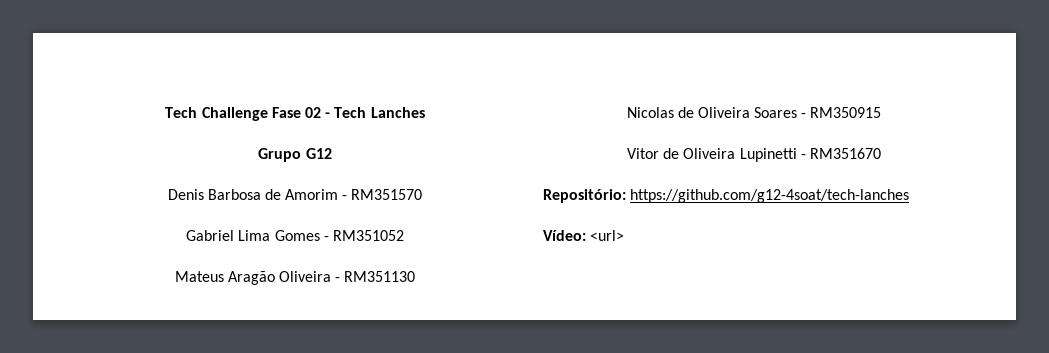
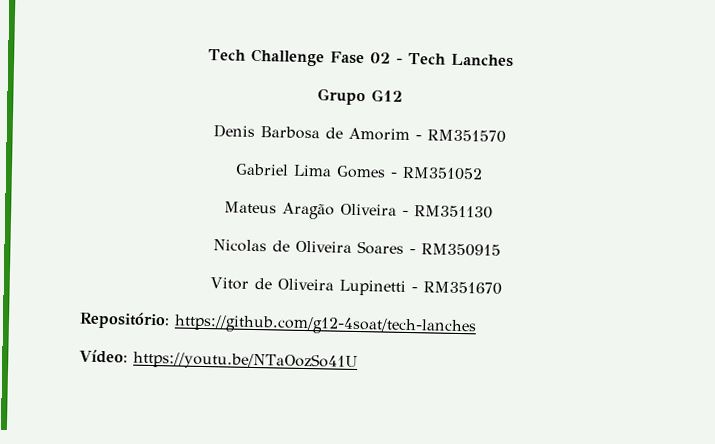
[590,230,625,241] <url> -> [133,350,358,372] https://youtu.be/NTaOozSo41U

